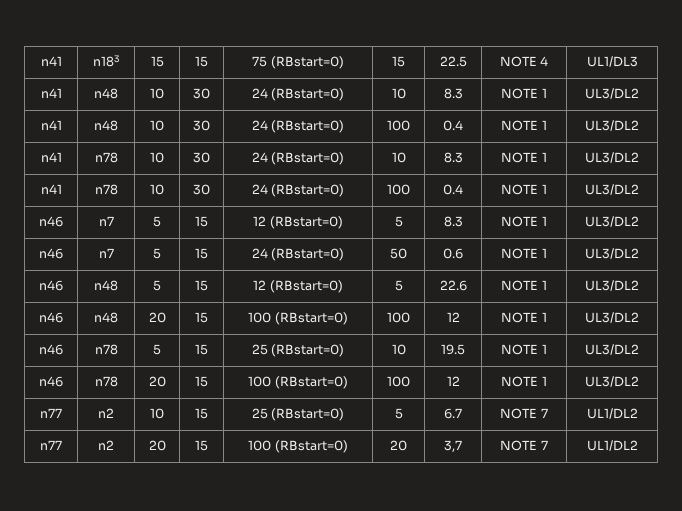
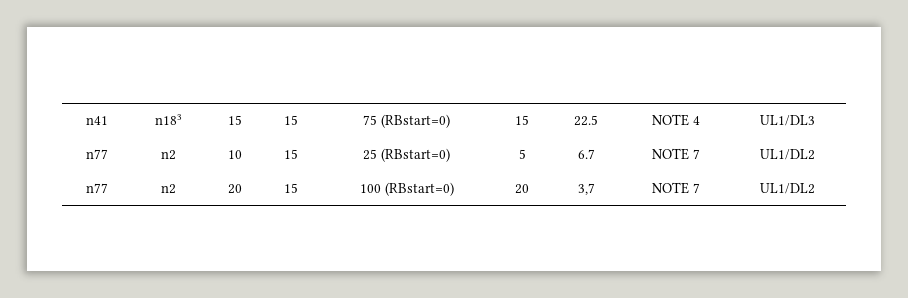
[40,88,62,98] [94,88,118,99] [150,88,164,99] [193,88,210,99] [251,88,345,101] [391,88,406,99] [443,88,463,99] [501,88,547,99] [585,88,639,99] [40,120,62,130] [94,120,118,131] [150,120,164,131] [193,120,210,131] [251,120,345,133] [387,120,410,131] [443,120,463,131] [501,120,547,131] [585,120,639,131] [40,152,62,162] [94,152,118,163] [150,152,164,163] [193,152,210,163] [251,152,345,165] [391,152,406,163] [443,152,463,163] [501,152,547,163] [585,152,639,163] [40,184,62,194] [94,184,118,195] [150,184,164,195] [193,184,210,195] [251,184,345,197] [387,184,410,195] [443,184,463,195] [501,184,547,195] [585,184,639,195] [39,216,63,227] [98,216,114,226] [153,216,161,227] [195,216,208,227] [253,216,343,229] [394,216,403,227] [443,216,463,227] [501,216,547,227] [585,216,639,227] [39,248,63,259] [98,248,114,258] [153,248,161,259] [195,248,208,259] [251,248,345,261] [390,248,407,259] [443,248,463,259] [501,248,547,259] [585,248,639,259] [39,280,63,291] [94,280,118,291] [153,280,161,291] [195,280,208,291] [253,280,343,293] [394,280,403,291] [439,280,467,291] [501,280,547,291] [585,280,639,291] [39,312,63,323] [94,312,118,323] [148,312,166,323] [195,312,208,323] [248,312,348,325] [387,312,410,323] [446,312,460,322] [501,312,547,323] [585,312,639,323] [39,344,63,355] [94,344,118,355] [153,344,161,355] [195,344,208,355] [251,344,345,357] [391,344,406,355] [441,344,465,355] [501,344,547,355] [585,344,639,355] [39,376,63,387] [94,376,118,387] [148,376,166,387] [195,376,208,387] [248,376,348,389] [387,376,410,387] [446,376,460,386] [501,376,547,387] [585,376,639,387] // n41 | n48 | 10 | 30 | 24 (RBstart=0) | 10 | 8.3 | NOTE 1 | UL3/DL2 // n41 | n48 | 10 | 30 | 24 (RBstart=0) | 100 | 0.4 | NOTE 1 | UL3/DL2 // n41 | n78 | 10 | 30 | 24 (RBstart=0) | 10 | 8.3 | NOTE 1 | UL3/DL2 // n41 | n78 | 10 | 30 | 24 (RBstart=0) | 100 | 0.4 | NOTE 1 | UL3/DL2 // n46 | n7 | 5 | 15 | 12 (RBstart=0) | 5 | 8.3 | NOTE 1 | UL3/DL2 // n46 | n7 | 5 | 15 | 24 (RBstart=0) | 50 | 0.6 | NOTE 1 | UL3/DL2 // n46 | n48 | 5 | 15 | 12 (RBstart=0) | 5 | 22.6 | NOTE 1 | UL3/DL2 // n46 | n48 | 20 | 15 | 100 (RBstart=0) | 100 | 12 | NOTE 1 | UL3/DL2 // n46 | n78 | 5 | 15 | 25 (RBstart=0) | 10 | 19.5 | NOTE 1 | UL3/DL2 // n46 | n78 | 20 | 15 | 100 (RBstart=0) | 100 | 12 | NOTE 1 | UL3/DL2 -> (815, 120) none

